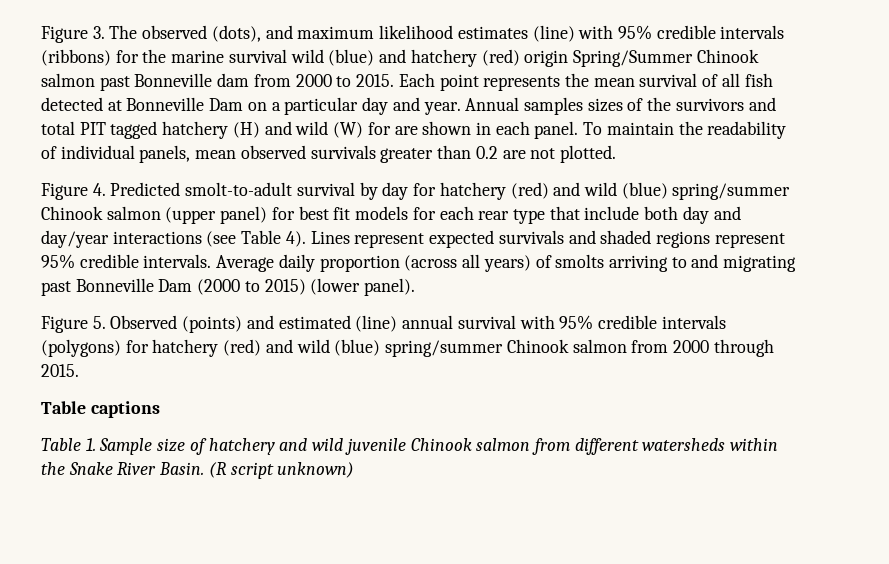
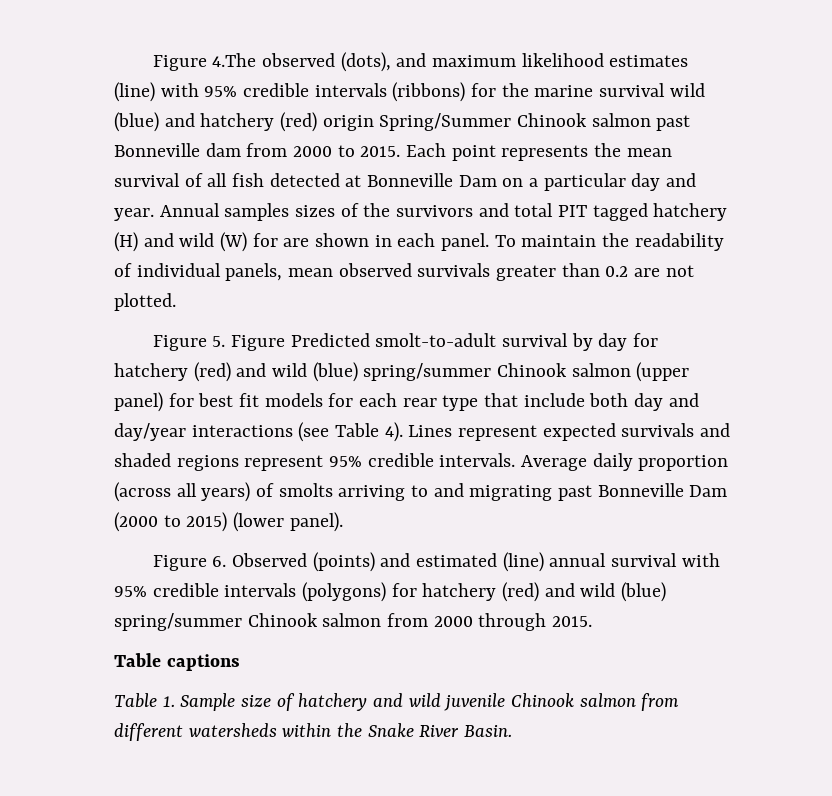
[41,25,138,43] Figure 3. The -> [152,53,257,71] Figure 4.The
[92,183,106,196] 4. -> [212,335,286,351] 5. Figure
[92,316,106,329] 5. -> [212,556,227,567] 6.
[208,462,355,479] (R script unknown) -> (513, 731) none

